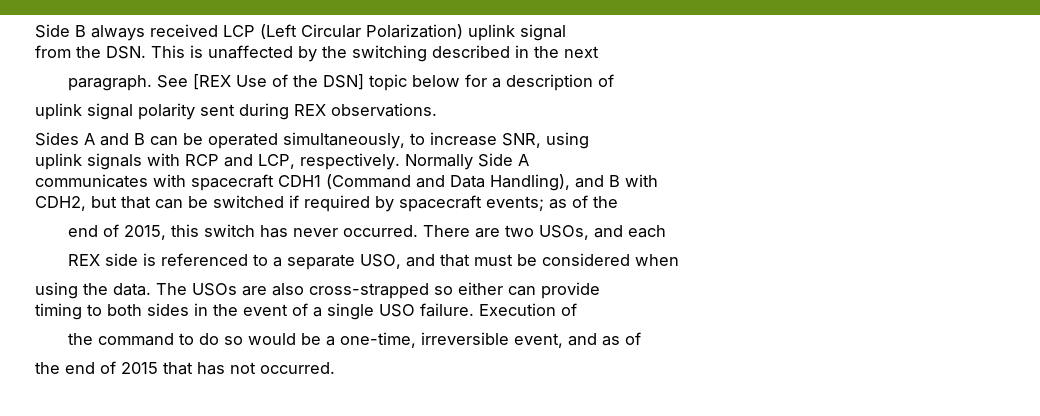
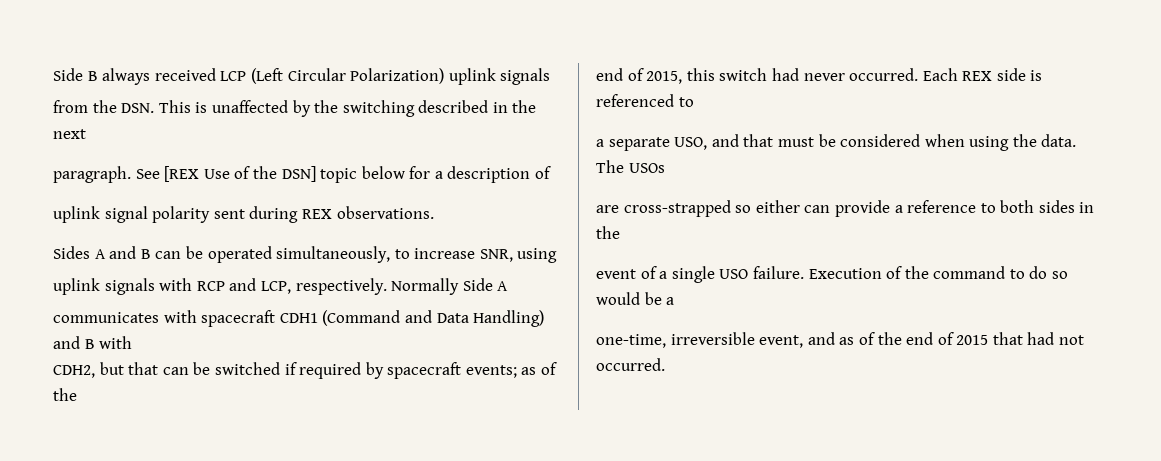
[520,24,566,41] signal -> [500,68,551,85] signals
[490,174,570,191] Handling), -> [473,310,545,327] Handling)
[260,225,289,238] has -> [771,68,799,81] had
[423,225,667,240] There are two USOs, and each // -> [922,68,958,81] Each
(269, 260) none -> (694, 102) //
(680, 260) // -> (965, 140) none
[242,283,304,296] are also -> [596,205,619,213] // are
[35,303,82,320] // timing -> [894,200,977,213] a reference
(238, 310) none -> (620, 232) //
(577, 309) // -> (903, 272) none
(336, 341) none -> (675, 301) //
(642, 338) // -> (875, 338) none
[197,362,225,375] has -> [1027,332,1055,345] had

